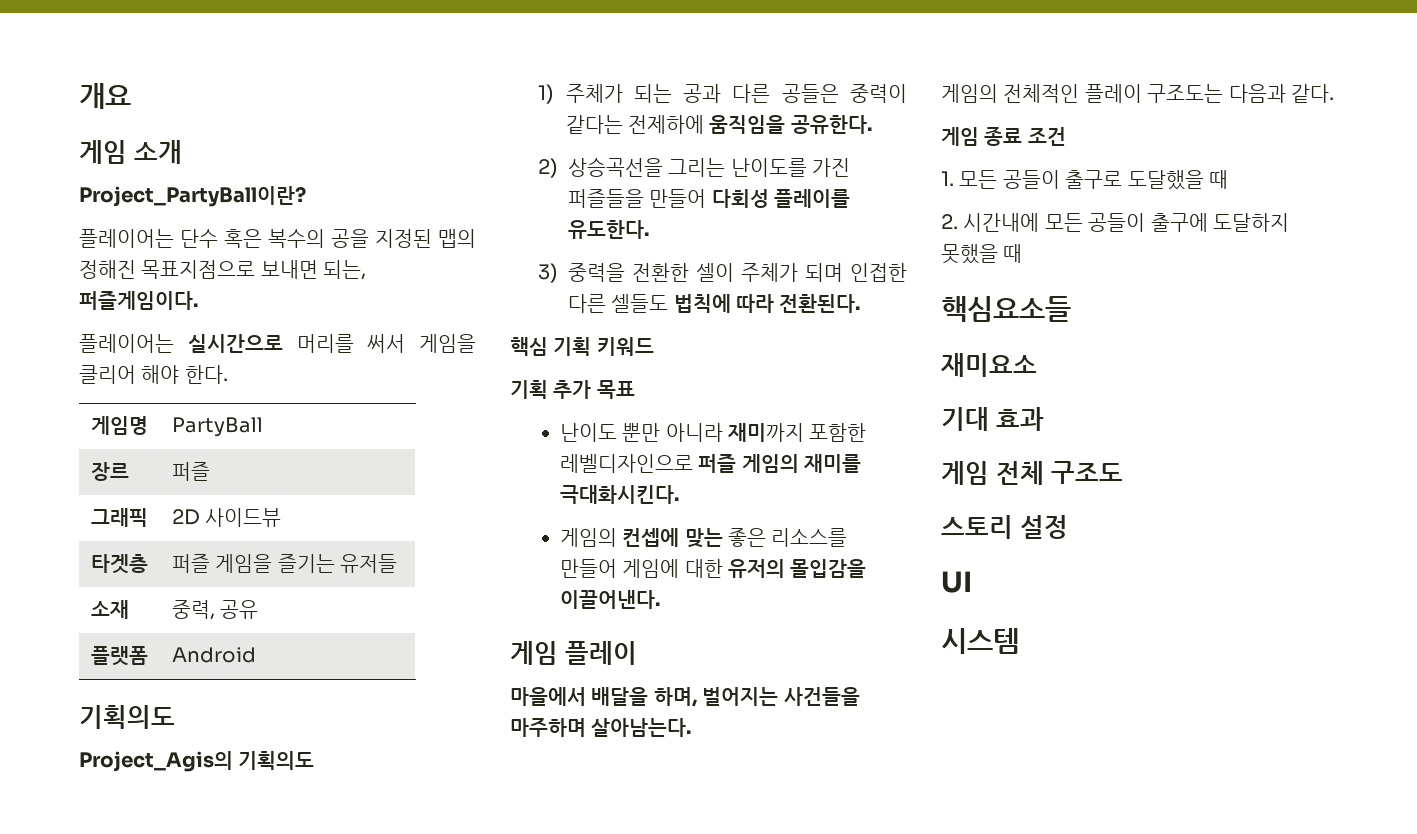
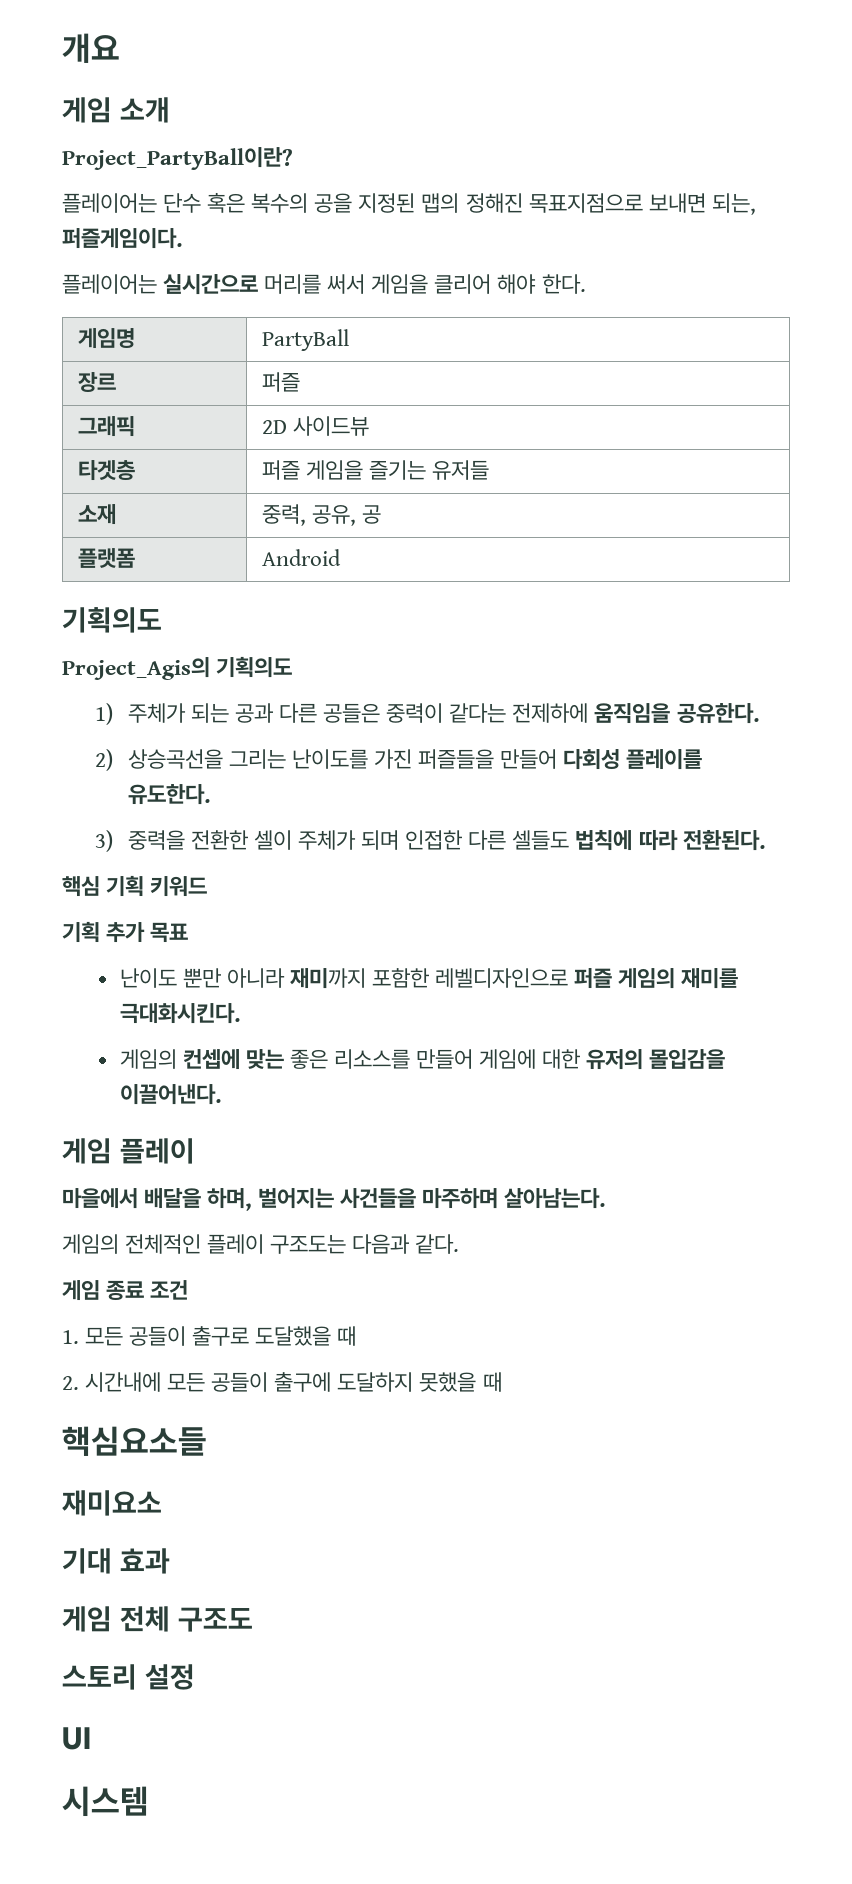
[220,600,259,619] 공유 -> [312,505,382,526] 공유, 공

